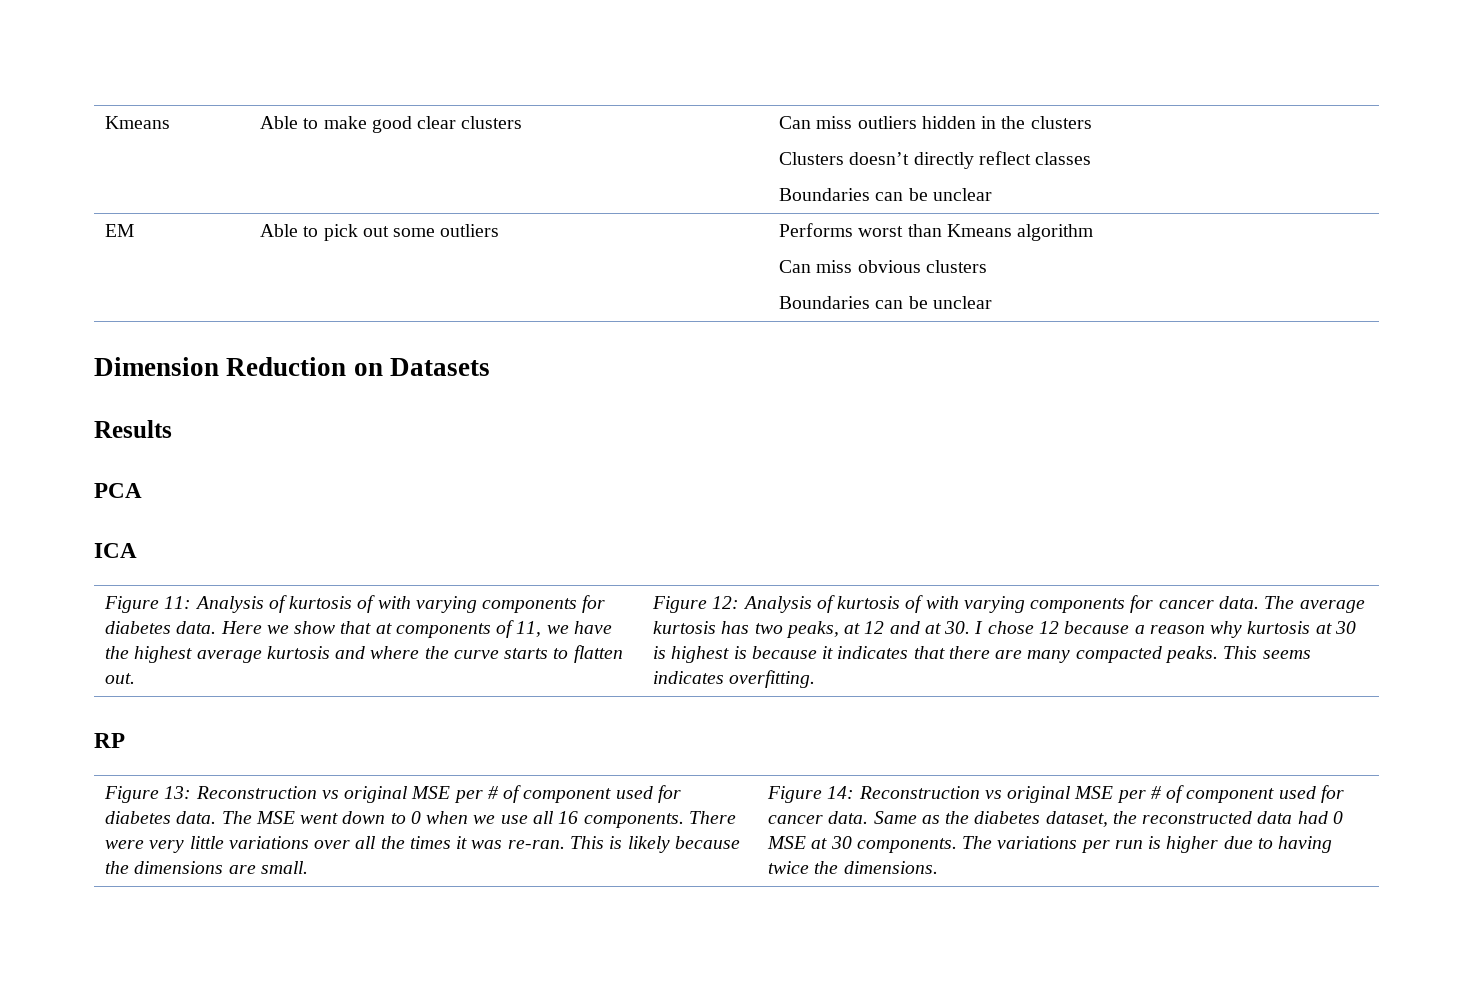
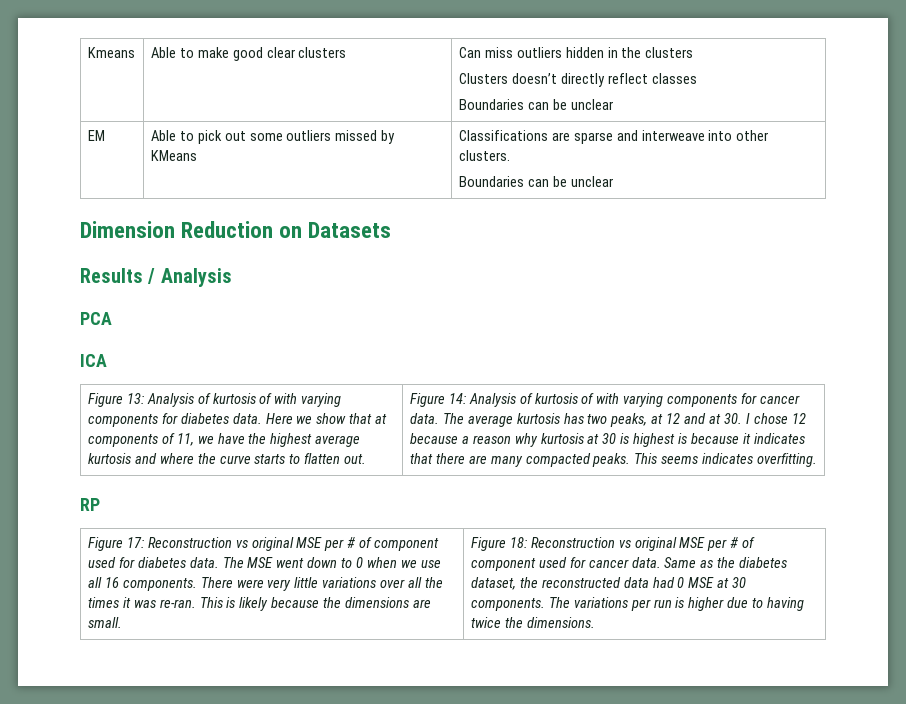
[779,223,1094,241] [779,260,987,273] | Performs worst than Kmeans algorithm // Can miss obvious clusters -> [335,130,396,144] [150,150,197,161] [458,130,769,144] [458,150,510,161] missed by KMeans | Classifications are sparse and interweave into other clusters.
(172, 429) none -> [147,268,232,287] / Analysis
[164,596,192,609] 11: -> [126,393,144,404] 13:
[712,596,740,609] 12: -> [448,393,466,404] 14:
[164,786,192,799] 13: -> [126,537,144,548] 17:
[827,786,855,799] 14: -> [509,537,527,548] 18:

